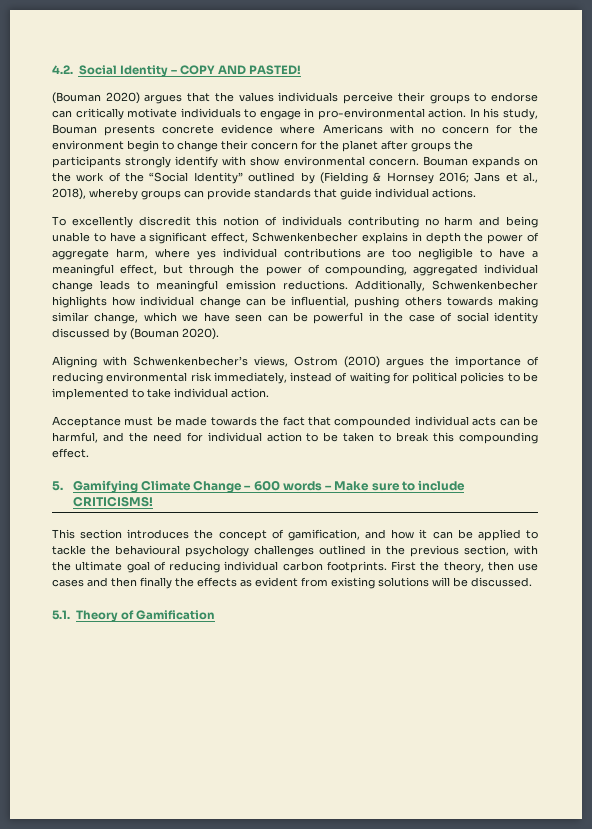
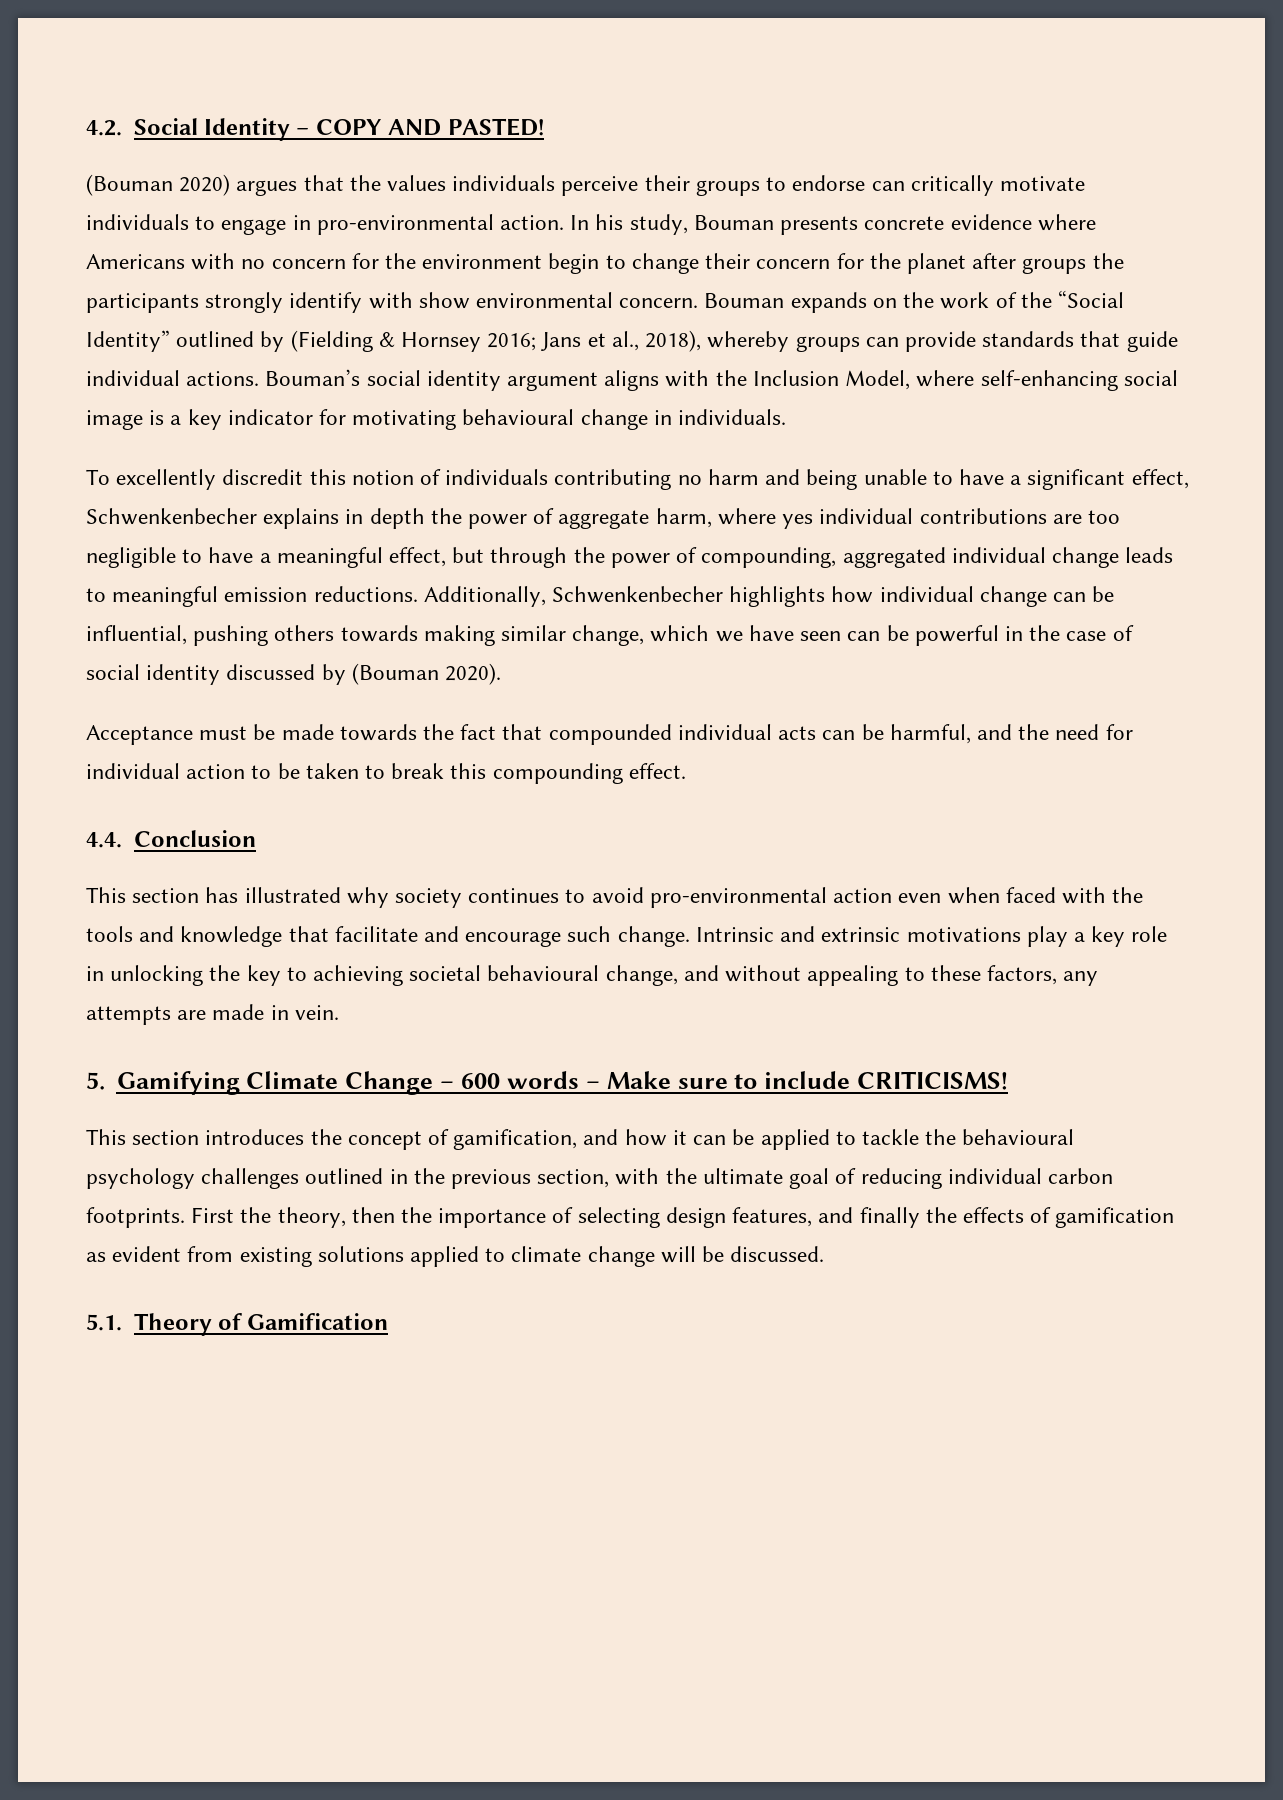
(476, 193) none -> [265,369,1178,391] [86,409,787,430] Bouman’s social identity argument aligns with the Inclusion Model, where self-enhancing social image is a key indicator for motivating behavioural change in individuals.
[52,356,539,368] [52,372,538,384] [52,388,269,400] // Aligning with Schwenkenbecher’s views, Ostrom (2010) argues the importance of reducing environmental risk immediately, instead of waiting for political policies to be implemented to take individual action. -> (502, 674) none
(89, 453) none -> [86,830,256,848] [86,887,1144,908] [86,926,1168,947] [86,965,1099,986] [86,1004,339,1025] // 4.4. Conclusion // This section has illustrated why society continues to avoid pro-environmental action even when faced with the tools and knowledge that facilitate and encourage such change. Intrinsic and extrinsic motivations play a key role in unlocking the key to achieving societal behavioural change, and without appealing to these factors, any attempts are made in vein.
[518,563,538,571] [52,577,137,587] use cases and then -> [401,1207,854,1228] the importance of selecting design features, and
(237, 582) none -> [1030,1207,1175,1228] of gamification
(429, 582) none -> [410,1246,655,1267] applied to climate change

